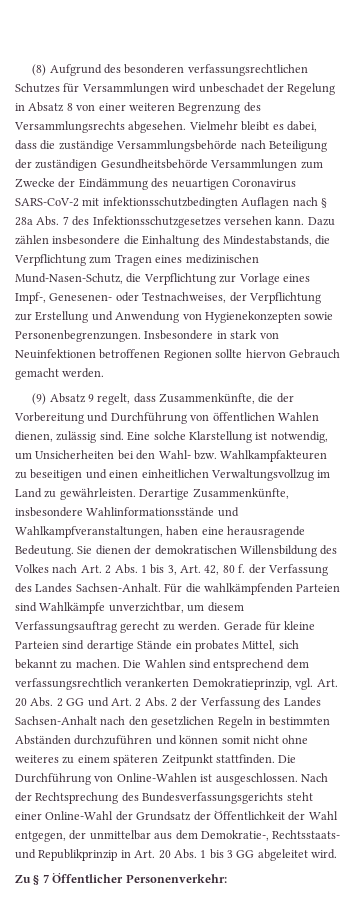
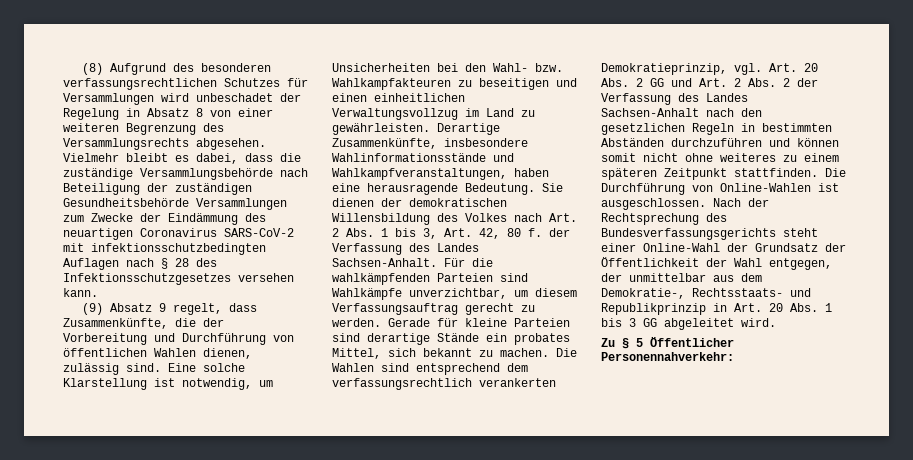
[15,216,69,226] 28a Abs. 7 -> [175,258,189,267] 28
[307,217,335,226] [15,235,331,247] [14,254,259,266] [15,273,310,285] [15,292,321,304] [15,311,334,323] [15,330,279,342] [15,349,340,361] [15,368,105,380] Dazu zählen insbesondere die Einhaltung des Mindestabstands, die Verpflichtung zum Tragen eines medizinischen Mund-Nasen-Schutz, die Verpflichtung zur Vorlage eines Impf-, Genesenen- oder Testnachweises, der Verpflichtung zur Erstellung und Anwendung von Hygienekonzepten sowie Personenbegrenzungen. Insbesondere in stark von Neuinfektionen betroffenen Regionen sollte hiervon Gebrauch gemacht werden. -> (98, 292) none
[42,873,227,883] 7 Öffentlicher Personenverkehr: -> [636,336,734,347] [601,352,734,361] 5 Öffentlicher Personennahverkehr:

